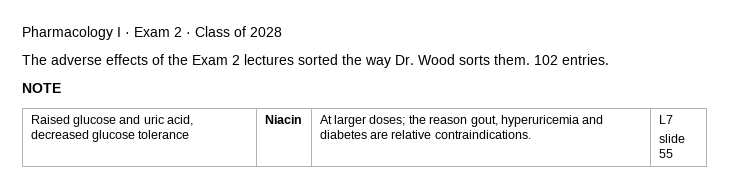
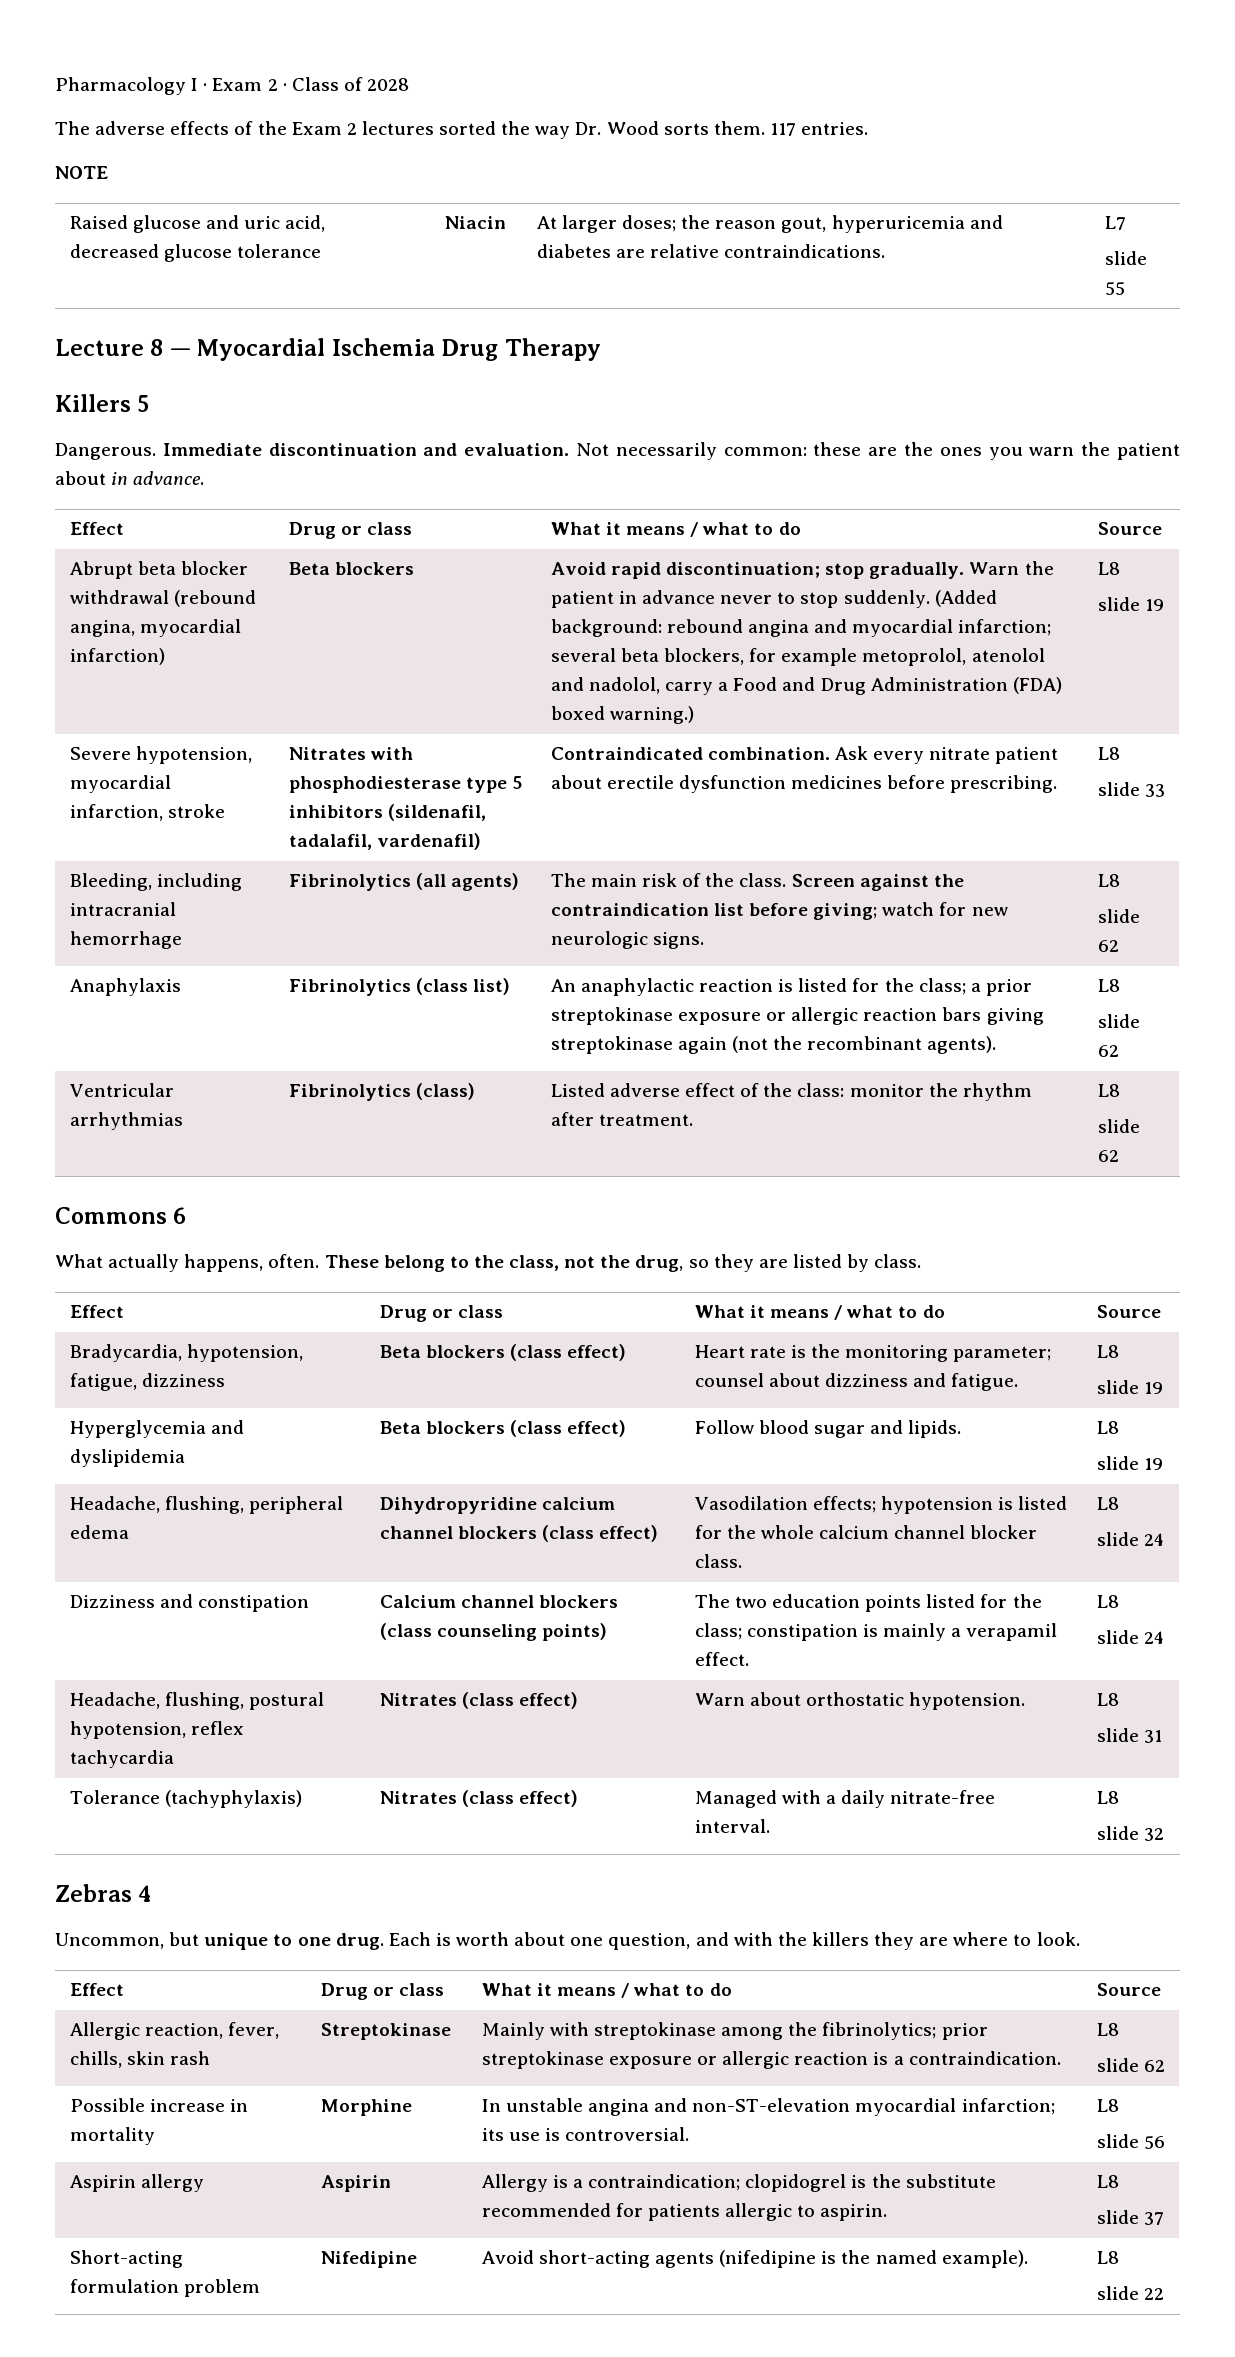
[534,55,558,65] 102 -> [769,123,796,136] 117
(673, 153) none -> [55,338,601,361] [55,394,150,412] [55,442,1180,460] [55,471,205,485] [69,522,124,535] [288,522,413,539] [550,522,801,537] [1097,522,1162,535] [69,561,249,579] [69,590,256,607] [69,619,241,637] [69,648,165,665] [288,562,414,575] [550,561,1054,579] [550,590,997,608] [550,619,1052,637] [550,648,1045,666] [550,677,1062,695] [550,706,694,724] [1097,562,1120,575] [1097,597,1164,611] [69,746,252,764] [69,775,171,793] [69,804,225,821] [288,747,413,760] [288,776,523,793] [288,804,486,821] [288,833,481,850] [550,746,1059,764] [550,775,1058,793] [1097,747,1120,760] [1097,782,1165,797] [69,873,242,891] [69,902,176,916] [69,931,182,949] [288,873,520,891] [550,873,964,891] [550,902,1008,920] [550,931,704,949] [1097,874,1120,887] [1097,909,1140,923] [1097,940,1119,952] [69,978,181,996] [288,978,511,996] [550,978,1032,996] [550,1007,1044,1025] [550,1036,997,1054] [1097,979,1120,992] [1097,1014,1140,1028] [1097,1045,1119,1057] [69,1083,174,1097] [69,1112,183,1130] [288,1083,475,1101] [550,1083,1032,1101] [550,1112,693,1126] [1097,1084,1120,1097] [1097,1119,1140,1133] [1097,1150,1119,1162] [55,1207,187,1224] [55,1254,922,1272] [69,1305,124,1318] [379,1305,504,1322] [694,1305,945,1320] [1096,1305,1161,1318] [69,1344,303,1362] [69,1373,225,1391] [379,1344,627,1361] [694,1344,1052,1362] [694,1373,1019,1391] [1096,1345,1119,1358] [1096,1380,1163,1394] [69,1420,244,1438] [69,1449,185,1467] [379,1420,627,1437] [694,1420,962,1438] [1096,1421,1119,1434] [1096,1456,1163,1470] [69,1496,344,1514] [69,1525,129,1539] [379,1497,615,1514] [379,1525,659,1542] [694,1496,1068,1514] [694,1525,1038,1539] [694,1554,742,1568] [1096,1497,1119,1510] [1096,1532,1164,1546] [69,1594,310,1612] [379,1595,619,1608] [379,1623,608,1641] [694,1594,1042,1612] [694,1623,1058,1641] [694,1652,749,1666] [1096,1595,1119,1608] [1096,1630,1164,1644] [69,1692,325,1710] [69,1721,244,1739] [69,1750,174,1768] [379,1692,579,1709] [694,1692,1026,1710] [1096,1693,1119,1706] [1096,1728,1162,1743] [69,1790,302,1808] [379,1790,579,1807] [694,1790,996,1808] [694,1819,770,1833] [1096,1791,1119,1804] [1096,1826,1164,1841] [55,1884,152,1902] [55,1932,1080,1950] [69,1983,124,1996] [320,1983,445,2000] [481,1983,732,1998] [1096,1983,1161,1996] [69,2022,280,2040] [69,2051,211,2068] [320,2023,451,2040] [481,2022,988,2040] [481,2051,1061,2069] [1096,2023,1119,2036] [1096,2058,1165,2072] [69,2098,249,2112] [69,2127,155,2145] [320,2099,412,2116] [481,2098,1055,2116] [481,2127,690,2141] [1096,2099,1119,2112] [1096,2134,1165,2149] [69,2174,204,2192] [320,2175,391,2192] [481,2174,996,2192] [481,2203,888,2221] [1096,2175,1119,2188] [1096,2210,1164,2225] [69,2250,183,2268] [69,2279,260,2297] [320,2251,417,2268] [481,2250,1028,2268] [1096,2251,1119,2264] [1096,2286,1164,2300] // Lecture 8 — Myocardial Ischemia Drug Therapy // Killers 5 // Dangerous. Immediate discontinuation and evaluation. Not necessarily common: these are the ones you warn the patient about in advance. // Effect | Drug or class | What it means / what to do | Source // Abrupt beta blocker withdrawal (rebound angina, myocardial infarction) | Beta blockers | Avoid rapid discontinuation; stop gradually. Warn the patient in advance never to stop suddenly. (Added background: rebound angina and myocardial infarction; several beta blockers, for example metoprolol, atenolol and nadolol, carry a Food and Drug Administration (FDA) boxed warning.) | L8 // slide 19 // Severe hypotension, myocardial infarction, stroke | Nitrates with phosphodiesterase type 5 inhibitors (sildenafil, tadalafil, vardenafil) | Contraindicated combination. Ask every nitrate patient about erectile dysfunction medicines before prescribing. | L8 // slide 33 // Bleeding, including intracranial hemorrhage | Fibrinolytics (all agents) | The main risk of the class. Screen against the contraindication list before giving; watch for new neurologic signs. | L8 // slide 62 // Anaphylaxis | Fibrinolytics (class list) | An anaphylactic reaction is listed for the class; a prior streptokinase exposure or allergic reaction bars giving streptokinase again (not the recombinant agents). | L8 // slide 62 // Ventricular arrhythmias | Fibrinolytics (class) | Listed adverse effect of the class: monitor the rhythm after treatment. | L8 // slide 62 // Commons 6 // What actually happens, often. These belong to the class, not the drug, so they are listed by class. // Effect | Drug or class | What it means / what to do | Source // Bradycardia, hypotension, fatigue, dizziness | Beta blockers (class effect) | Heart rate is the monitoring parameter; counsel about dizziness and fatigue. | L8 // slide 19 // Hyperglycemia and dyslipidemia | Beta blockers (class effect) | Follow blood sugar and lipids. | L8 // slide 19 // Headache, flushing, peripheral edema | Dihydropyridine calcium channel blockers (class effect) | Vasodilation effects; hypotension is listed for the whole calcium channel blocker class. | L8 // slide 24 // Dizziness and constipation | Calcium channel blockers (class counseling points) | The two education points listed for the class; constipation is mainly a verapamil effect. | L8 // slide 24 // Headache, flushing, postural hypotension, reflex tachycardia | Nitrates (class effect) | Warn about orthostatic hypotension. | L8 // slide 31 // Tolerance (tachyphylaxis) | Nitrates (class effect) | Managed with a daily nitrate-free interval. | L8 // slide 32 // Zebras 4 // Uncommon, but unique to one drug. Each is worth about one question, and with the killers they are where to look. // Effect | Drug or class | What it means / what to do | Source // Allergic reaction, fever, chills, skin rash | Streptokinase | Mainly with streptokinase among the fibrinolytics; prior streptokinase exposure or allergic reaction is a contraindication. | L8 // slide 62 // Possible increase in mortality | Morphine | In unstable angina and non-ST-elevation myocardial infarction; its use is controversial. | L8 // slide 56 // Aspirin allergy | Aspirin | Allergy is a contraindication; clopidogrel is the substitute recommended for patients allergic to aspirin. | L8 // slide 37 // Short-acting formulation problem | Nifedipine | Avoid short-acting agents (nifedipine is the named example). | L8 // slide 22

